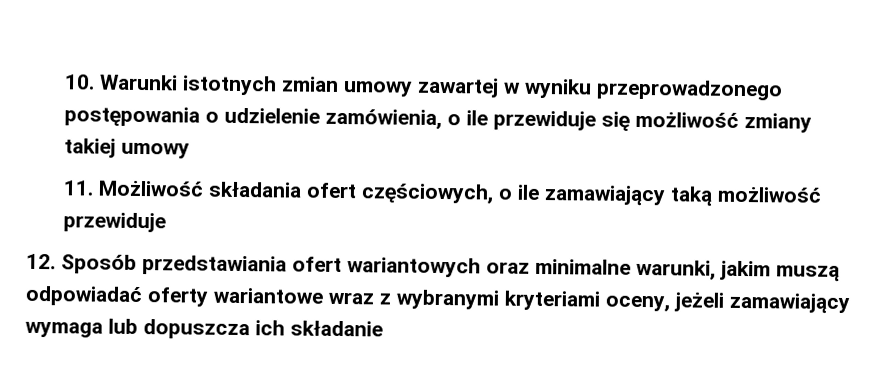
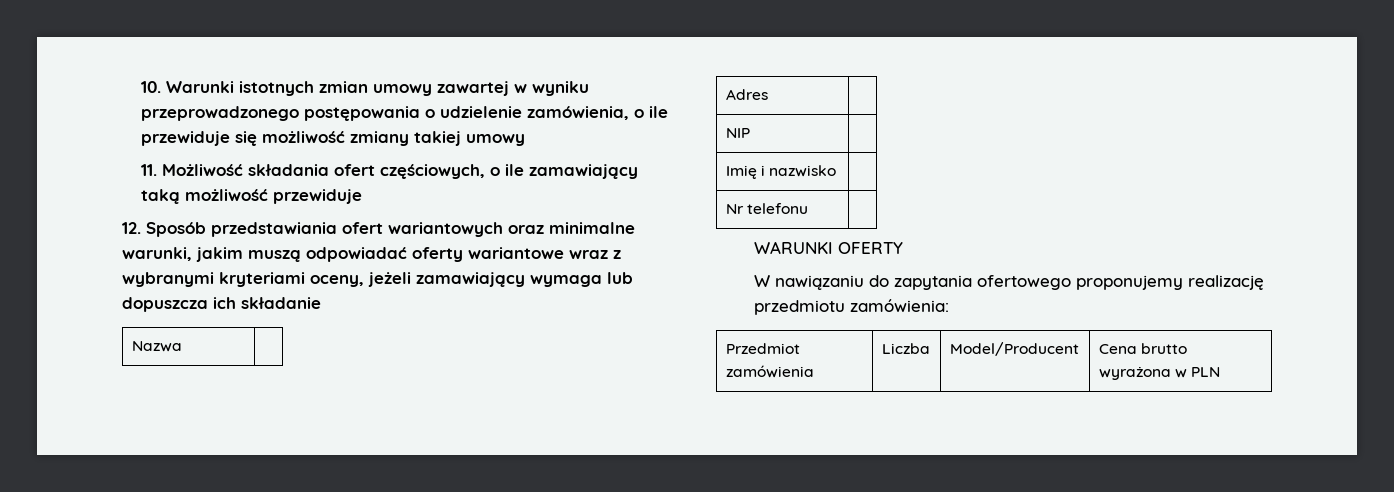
(383, 328) none -> [131,341,182,352] [725,89,768,100] [725,128,750,138] [725,165,836,179] [725,203,808,214] [753,241,903,254] [753,275,1264,290] [753,299,949,315] [725,343,800,354] [725,365,814,378] [881,343,930,354] [949,342,1079,356] [1098,343,1187,354] [1098,366,1220,380] // Nazwa | // Adres | // NIP | // Imię i nazwisko | // Nr telefonu | // WARUNKI OFERTY // W nawiązaniu do zapytania ofertowego proponujemy realizację przedmiotu zamówienia: // Przedmiot zamówienia | Liczba | Model/Producent | Cena brutto wyrażona w PLN

